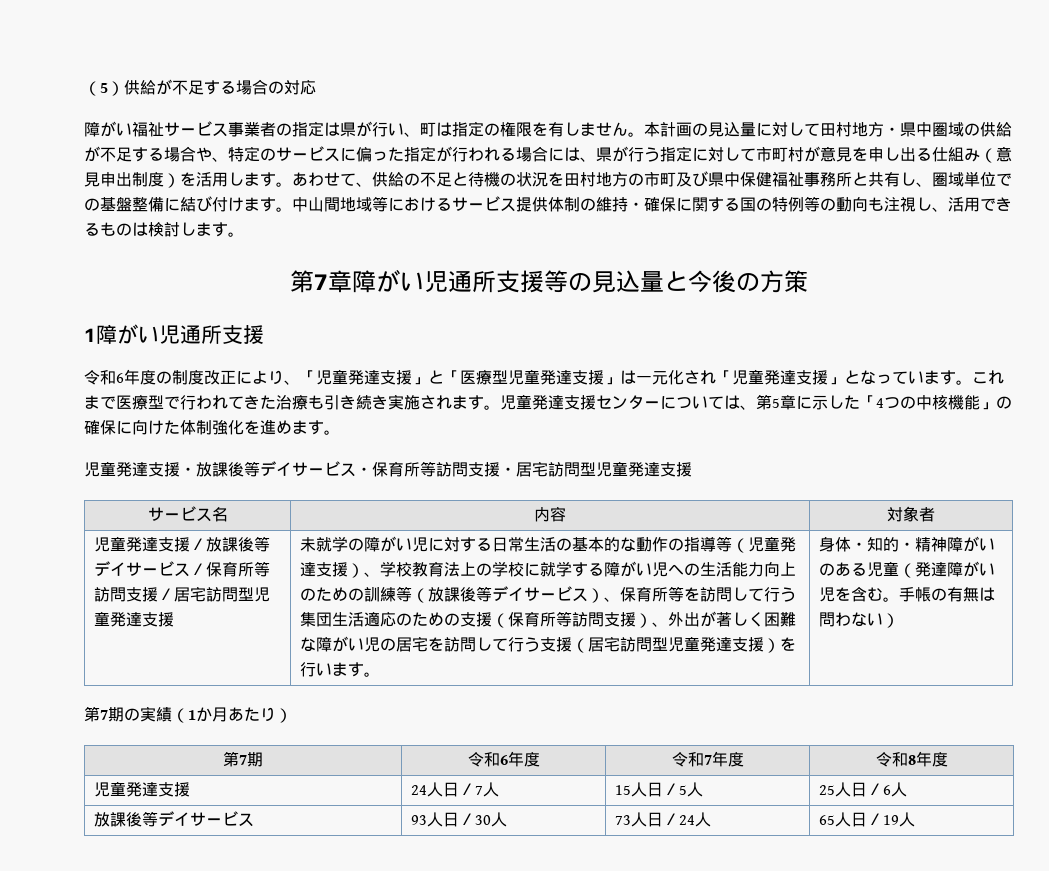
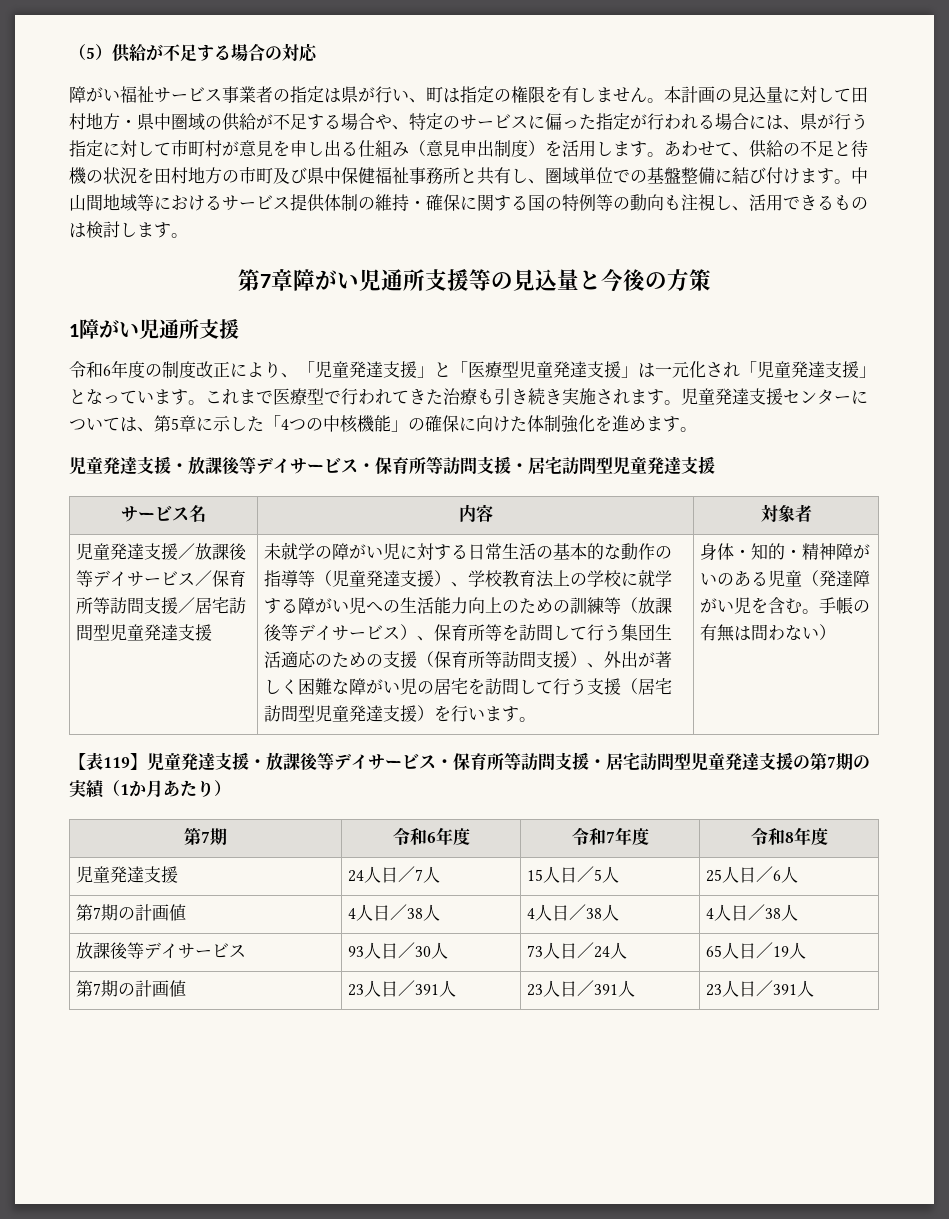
(899, 620) none -> [69,752,810,771] 【表119】児童発達支援・放課後等デイサービス・保育所等訪問支援・居宅訪問型児童発達支援の
(907, 789) none -> [75,904,186,921] [347,904,440,921] [526,904,619,921] [705,904,798,921] // 第7期の計画値 | 4人日／38人 | 4人日／38人 | 4人日／38人
(915, 819) none -> [75,980,186,997] [347,980,456,997] [526,980,635,997] [705,980,814,997] // 第7期の計画値 | 23人日／391人 | 23人日／391人 | 23人日／391人

